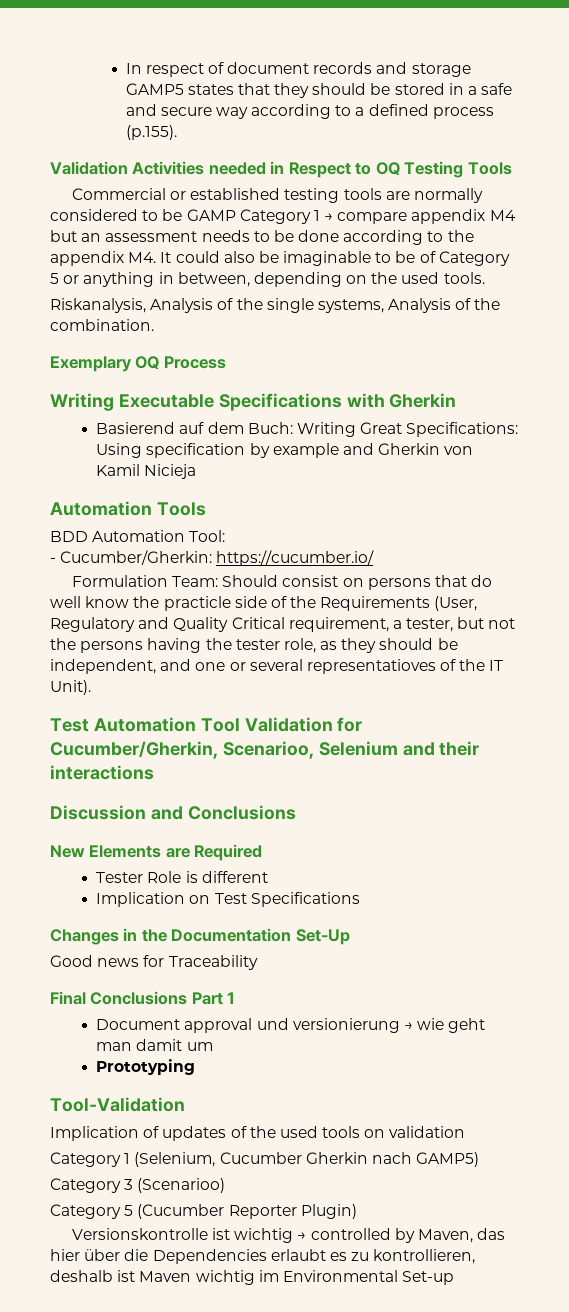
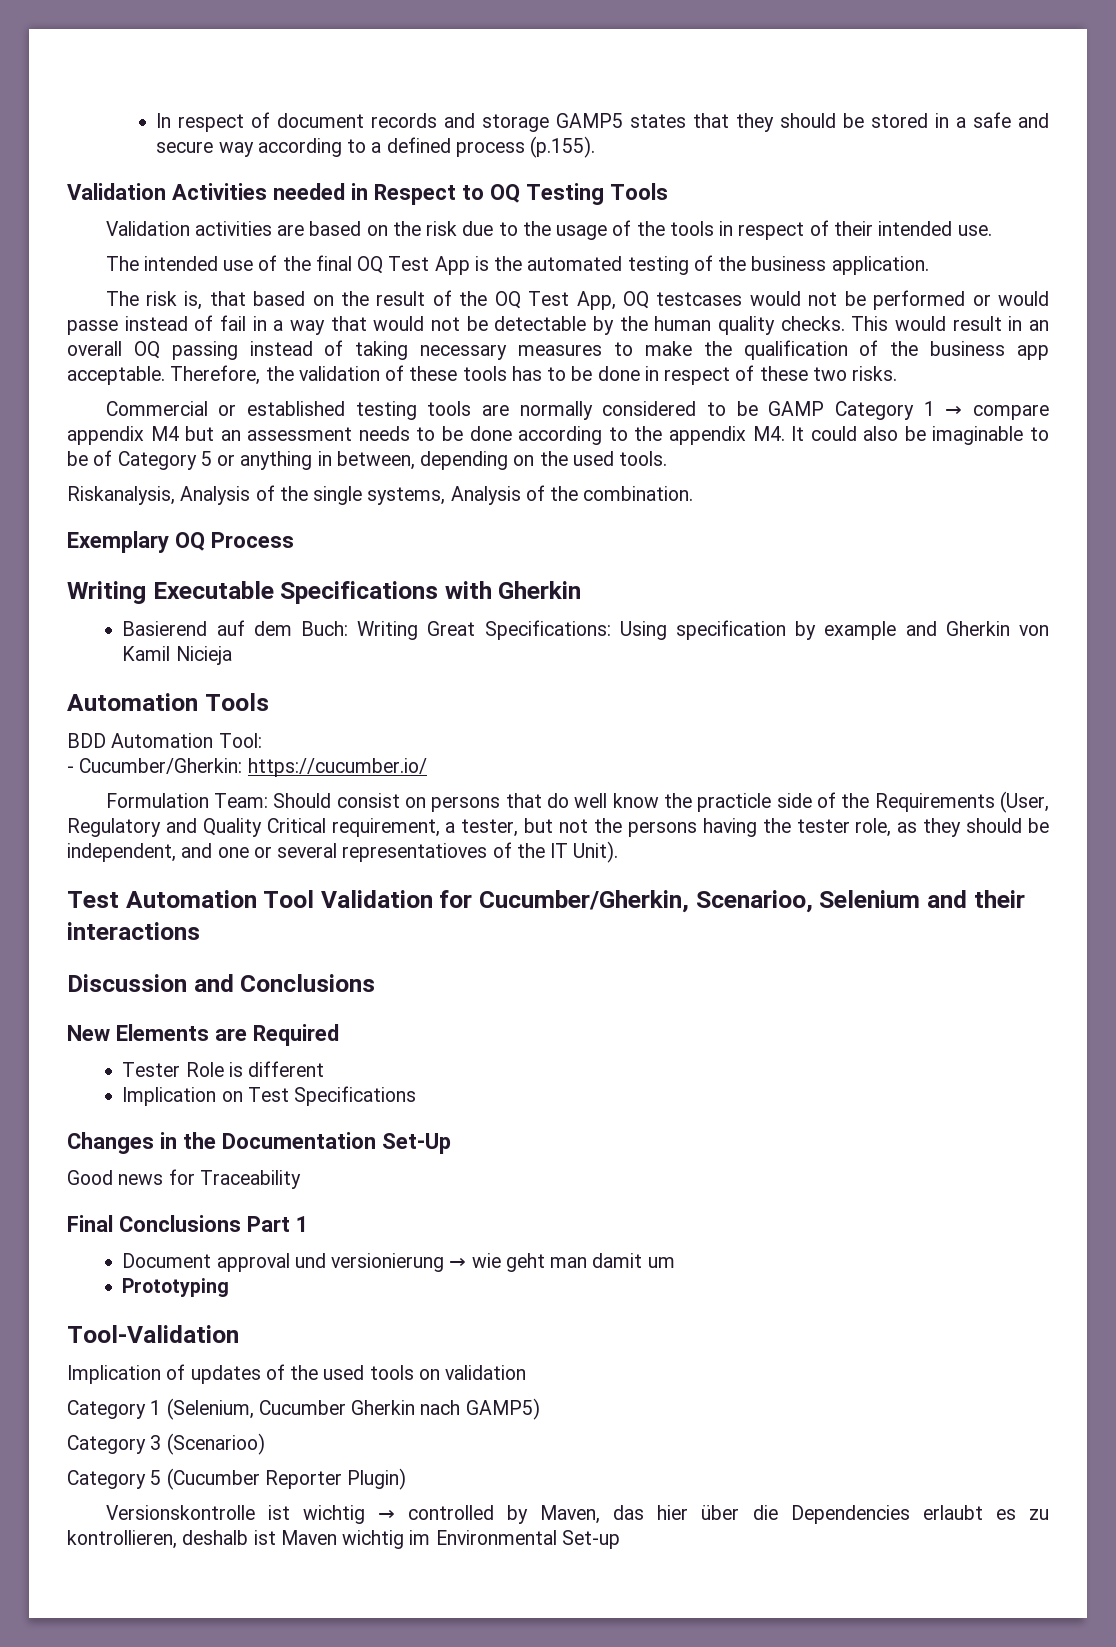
(512, 168) none -> [105,220,992,240] [105,255,929,275] [105,290,1049,310] [67,315,1049,335] [67,340,1049,360] [67,365,898,385] // Validation activities are based on the risk due to the usage of the tools in respect of their intended use. // The intended use of the final OQ Test App is the automated testing of the business application. // The risk is, that based on the result of the OQ Test App, OQ testcases would not be performed or would passe instead of fail in a way that would not be detectable by the human quality checks. This would result in an overall OQ passing instead of taking necessary measures to make the qualification of the business app acceptable. Therefore, the validation of these tools has to be done in respect of these two risks.

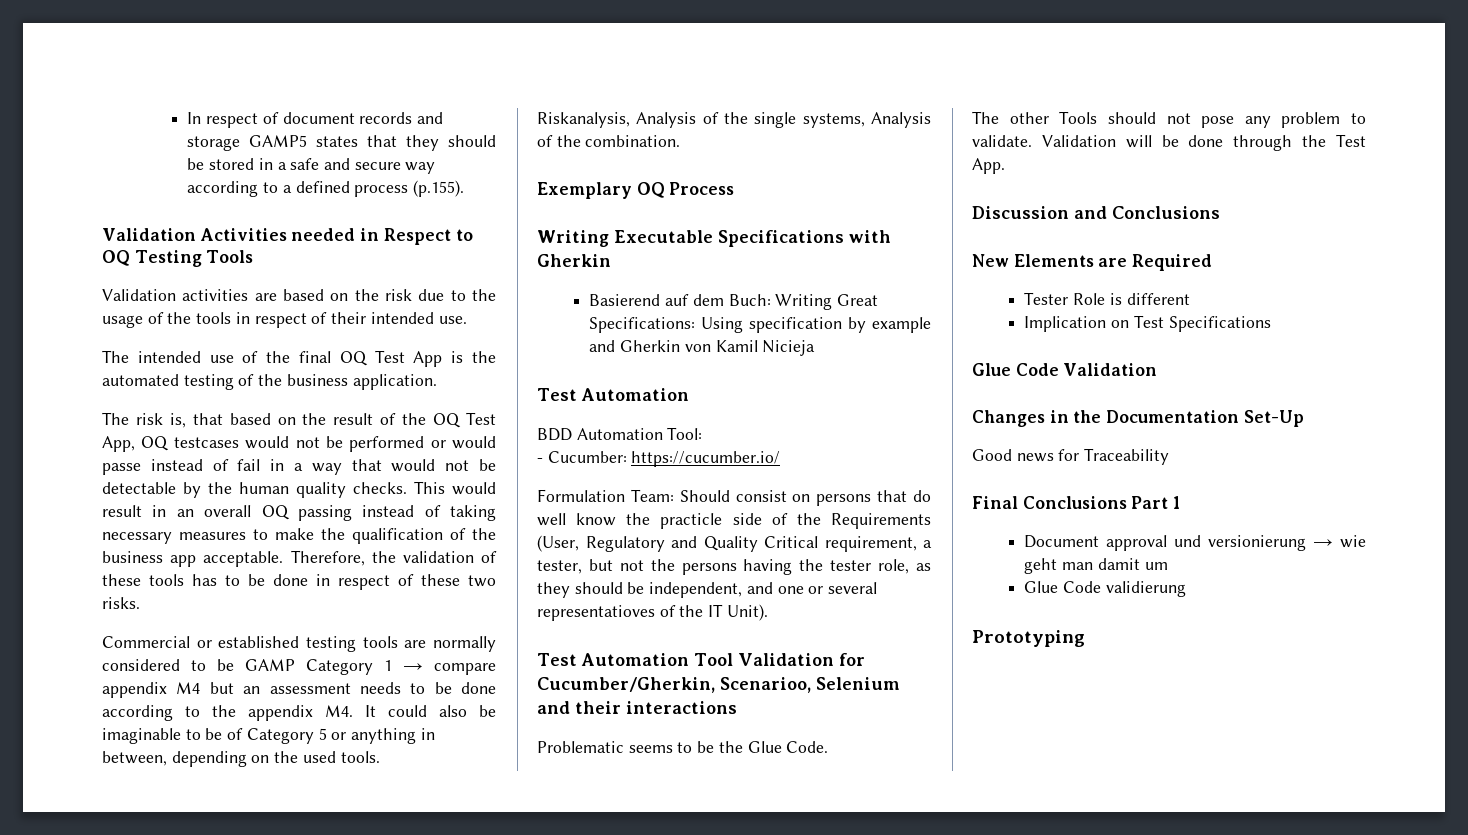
[67,693,269,711] Automation Tools -> [537,388,689,401] Test Automation
[79,758,243,774] Cucumber/Gherkin: -> [547,451,627,463] Cucumber:
(200, 931) none -> [537,741,829,753] [972,111,1366,128] [972,134,1366,151] [972,158,1005,174] // Problematic seems to be the Glue Code. // The other Tools should not pose any problem to validate. Validation will be done through the Test App.
(417, 1096) none -> [972,363,1158,376] // Glue Code Validation
[122,1278,230,1297] [67,1325,239,1343] [67,1364,527,1384] [67,1398,540,1420] [67,1433,265,1455] [67,1468,407,1490] [105,1505,1050,1524] [67,1530,620,1549] Prototyping // Tool-Validation // Implication of updates of the used tools on validation // Category 1 (Selenium, Cucumber Gherkin nach GAMP5) // Category 3 (Scenarioo) // Category 5 (Cucumber Reporter Plugin) // Versionskontrolle ist wichtig → controlled by Maven, das hier über die Dependencies erlaubt es zu kontrollieren, deshalb ist Maven wichtig im Environmental Set-up -> [1024,581,1186,597] [972,630,1085,647] Glue Code validierung // Prototyping

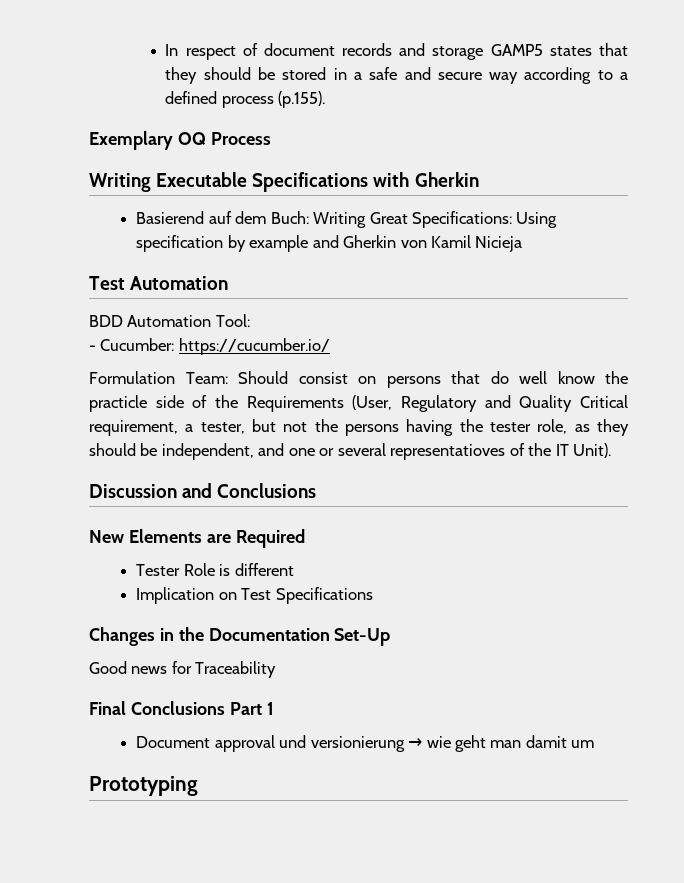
[102,228,473,245] [102,250,254,267] [102,289,496,301] [102,312,467,328] [102,350,497,367] [102,374,437,390] [102,412,497,428] [102,436,496,452] [102,459,497,475] [102,481,496,498] [102,505,496,521] [102,528,496,544] [102,550,498,567] [102,574,496,590] [102,597,140,609] [102,636,496,652] [102,659,496,675] [102,682,496,698] [102,705,496,721] [102,728,435,744] [102,751,380,767] [537,112,931,128] [537,135,681,147] // Validation Activities needed in Respect to OQ Testing Tools // Validation activities are based on the risk due to the usage of the tools in respect of their intended use. // The intended use of the final OQ Test App is the automated testing of the business application. // The risk is, that based on the result of the OQ Test App, OQ testcases would not be performed or would passe instead of fail in a way that would not be detectable by the human quality checks. This would result in an overall OQ passing instead of taking necessary measures to make the qualification of the business app acceptable. Therefore, the validation of these tools has to be done in respect of these two risks. // Commercial or established testing tools are normally considered to be GAMP Category 1 → compare appendix M4 but an assessment needs to be done according to the appendix M4. It could also be imaginable to be of Category 5 or anything in between, depending on the used tools. // Riskanalysis, Analysis of the single systems, Analysis of the combination. -> (326, 99) none
[537,653,865,666] [537,677,900,693] [537,701,737,714] [537,741,829,753] [972,111,1366,128] [972,134,1366,151] [972,158,1005,174] // Test Automation Tool Validation for Cucumber/Gherkin, Scenarioo, Selenium and their interactions // Problematic seems to be the Glue Code. // The other Tools should not pose any problem to validate. Validation will be done through the Test App. -> (612, 450) none
[972,363,1158,376] // Glue Code Validation -> (373, 595) none
[1024,581,1186,597] // Glue Code validierung -> (595, 744) none

